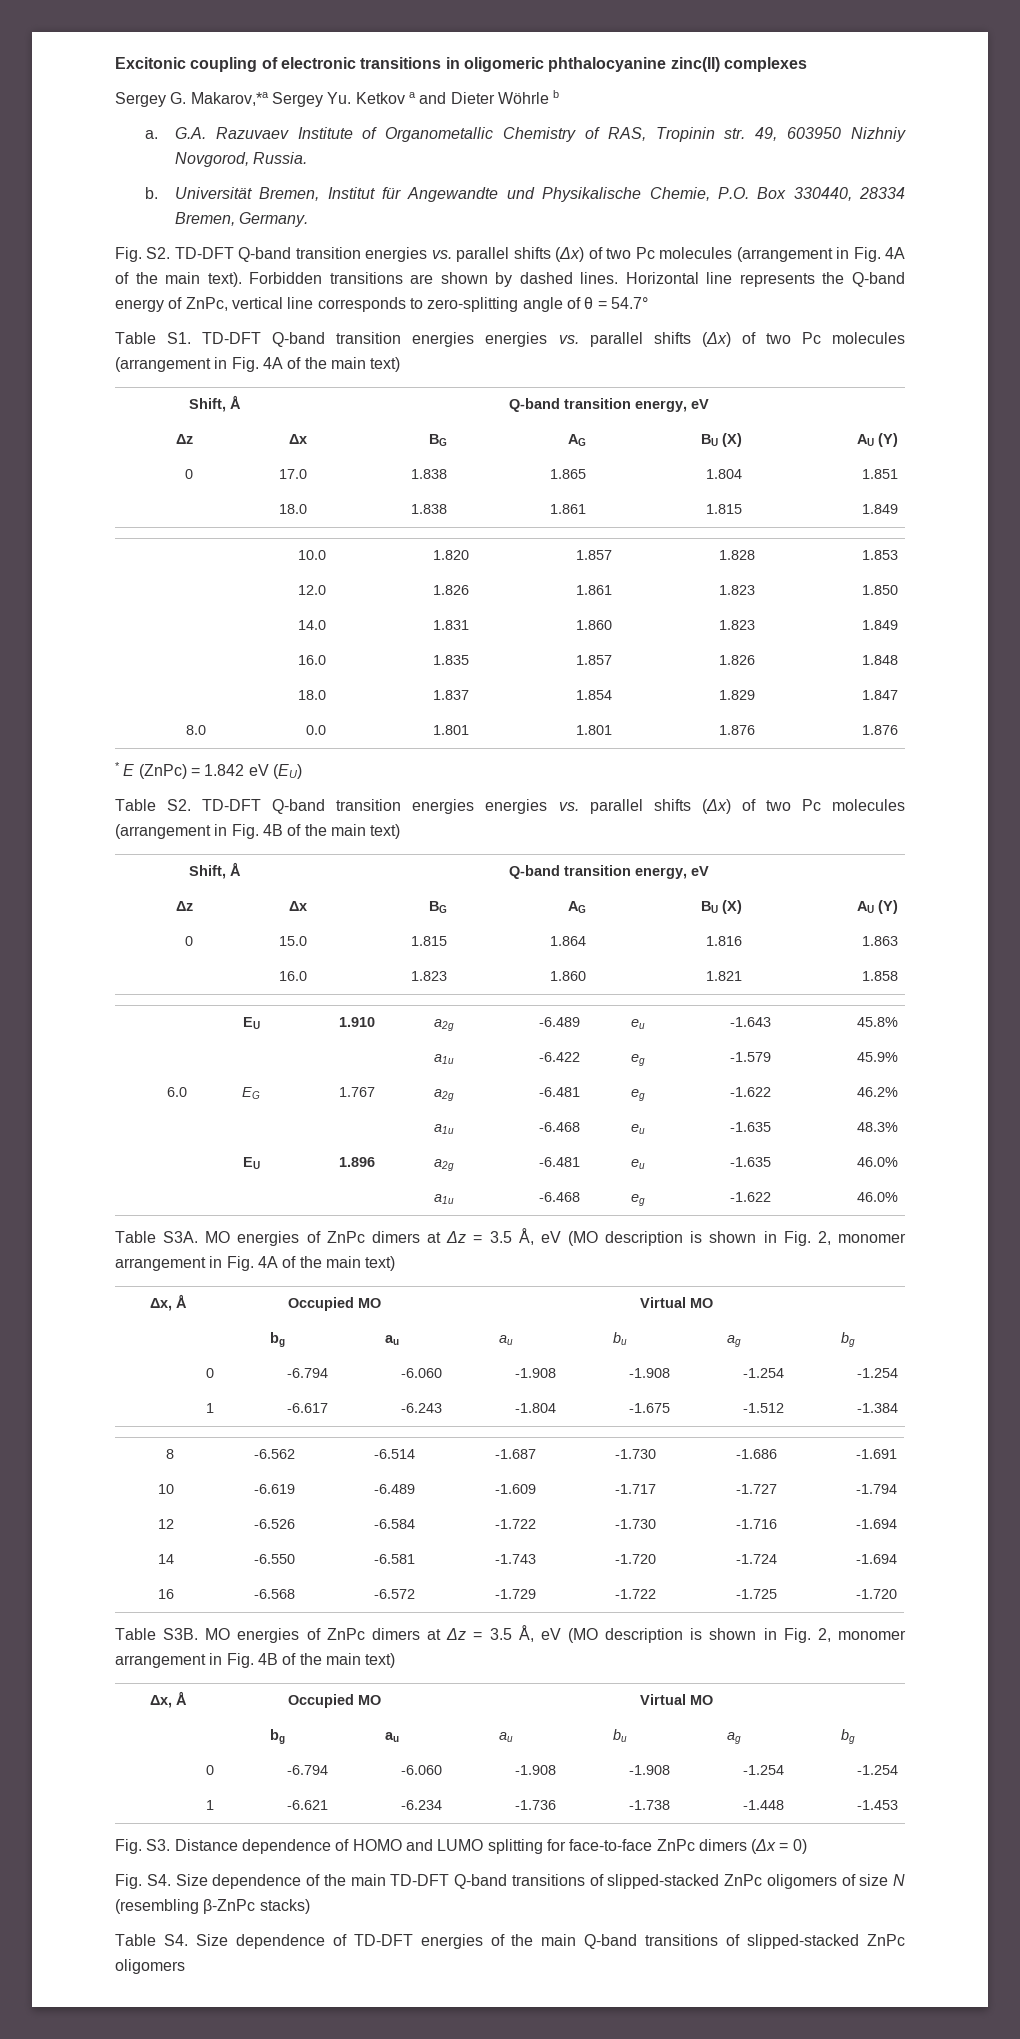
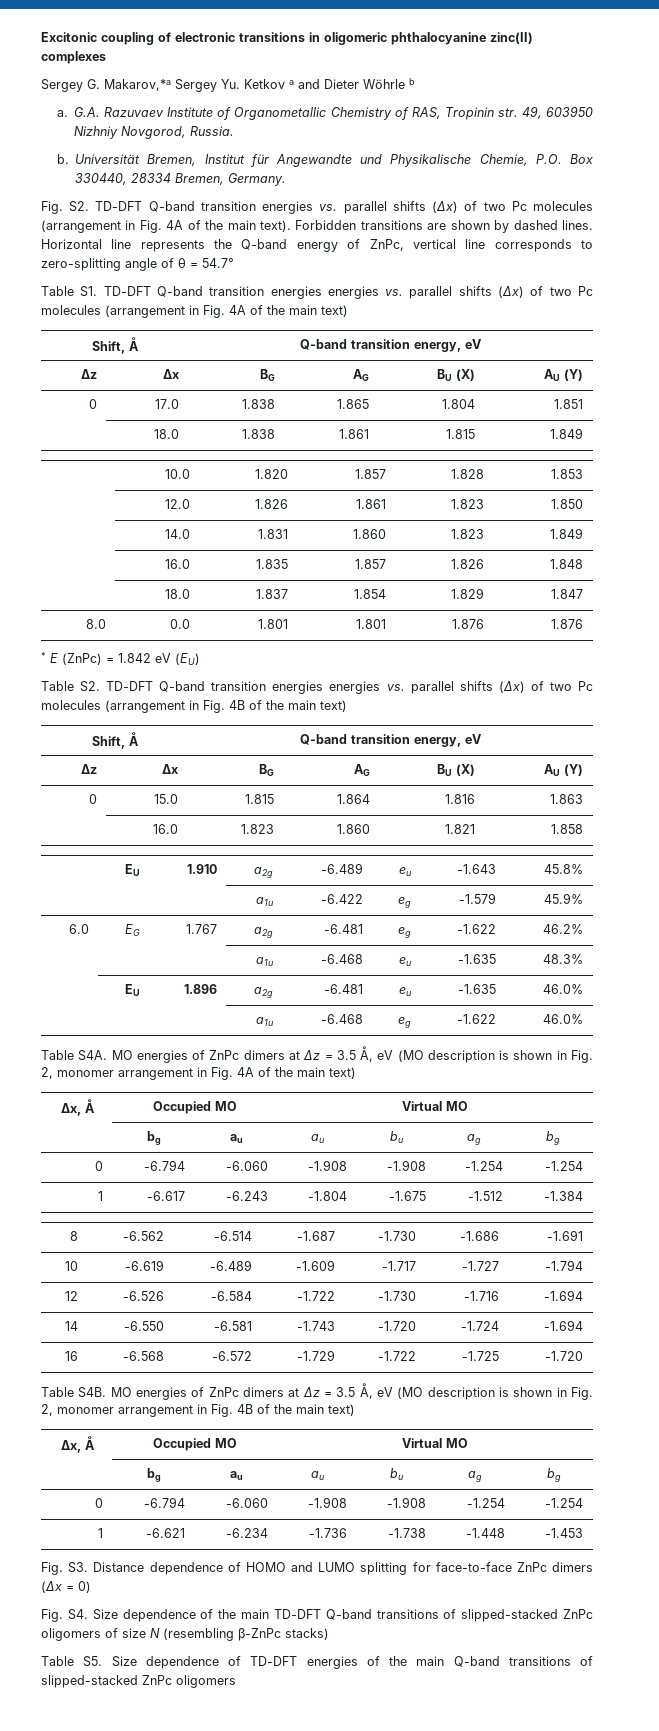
[163,1231,199,1243] S3A. -> [78,1050,108,1061] S4A.
[163,1628,199,1640] S3B. -> [78,1387,107,1398] S4B.
[163,1934,188,1946] S4. -> [83,1656,103,1667] S5.

